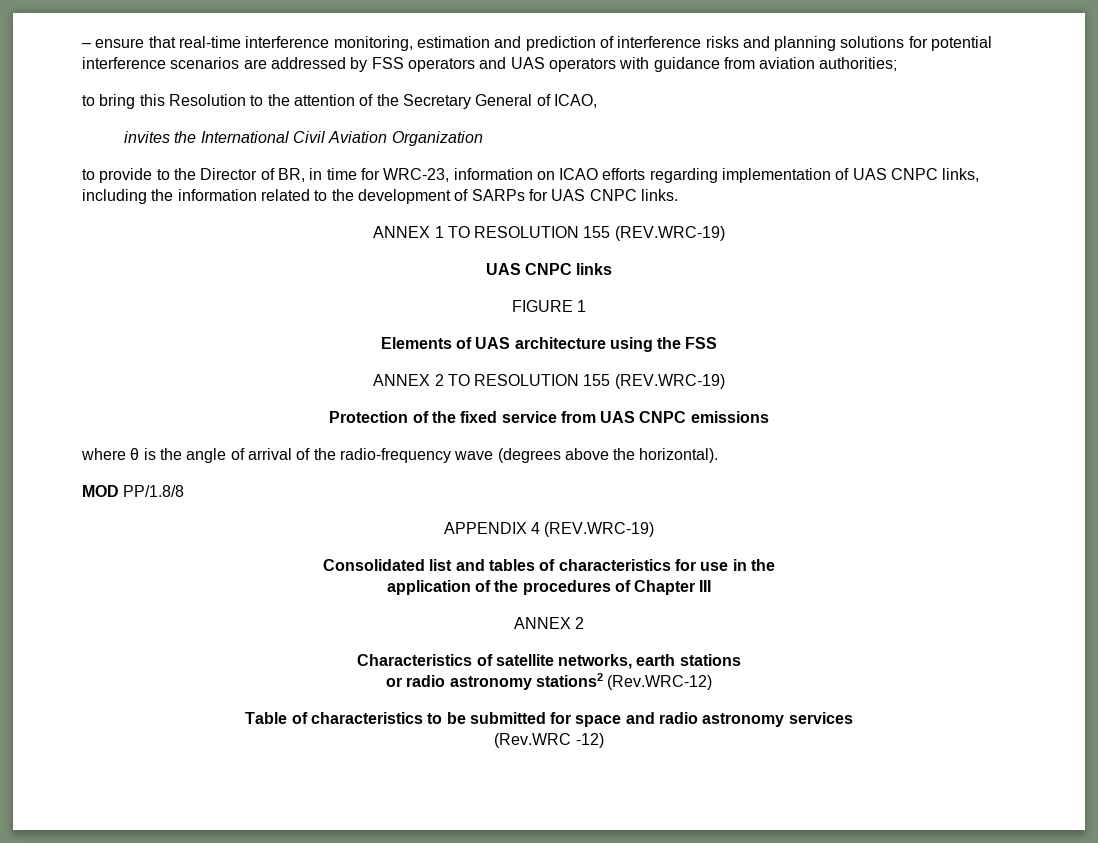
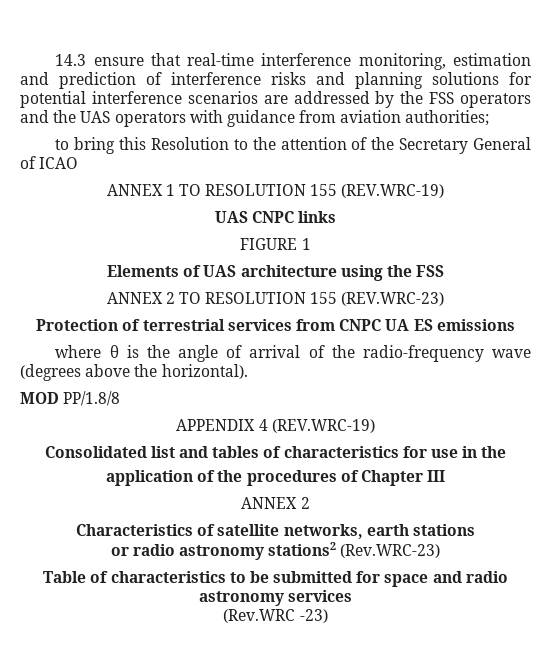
[82,43,91,48] – -> [55,54,87,66] 14.3
(368, 64) none -> [400,91,424,104] the
(507, 63) none -> [53,110,77,123] the
[553,94,597,108] [124,131,483,146] [82,168,980,183] [82,189,678,204] ICAO, // invites the International Civil Aviation Organization // to provide to the Director of BR, in time for WRC-23, information on ICAO efforts regarding implementation of UAS CNPC links, including the information related to the development of SARPs for UAS CNPC links. -> [39,157,79,169] ICAO
[614,374,725,389] (REV.WRC-19) -> [341,292,445,306] (REV.WRC-23)
[431,411,687,423] the fixed service from UAS CNPC -> [142,319,433,331] terrestrial services from CNPC UA ES
[607,675,713,690] (Rev.WRC-12) -> [340,544,441,558] (Rev.WRC-23)
[575,733,604,748] -12) -> [299,609,328,623] -23)

